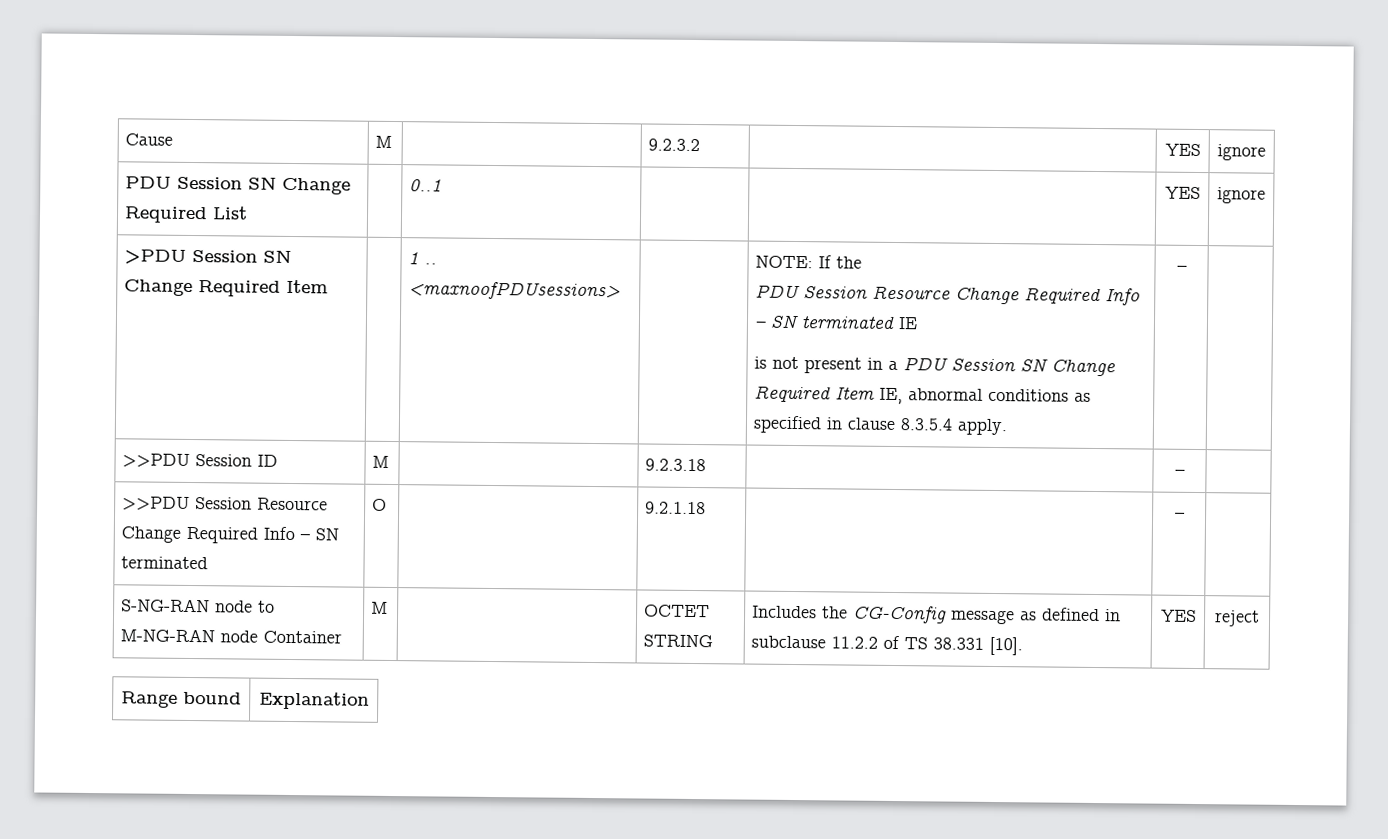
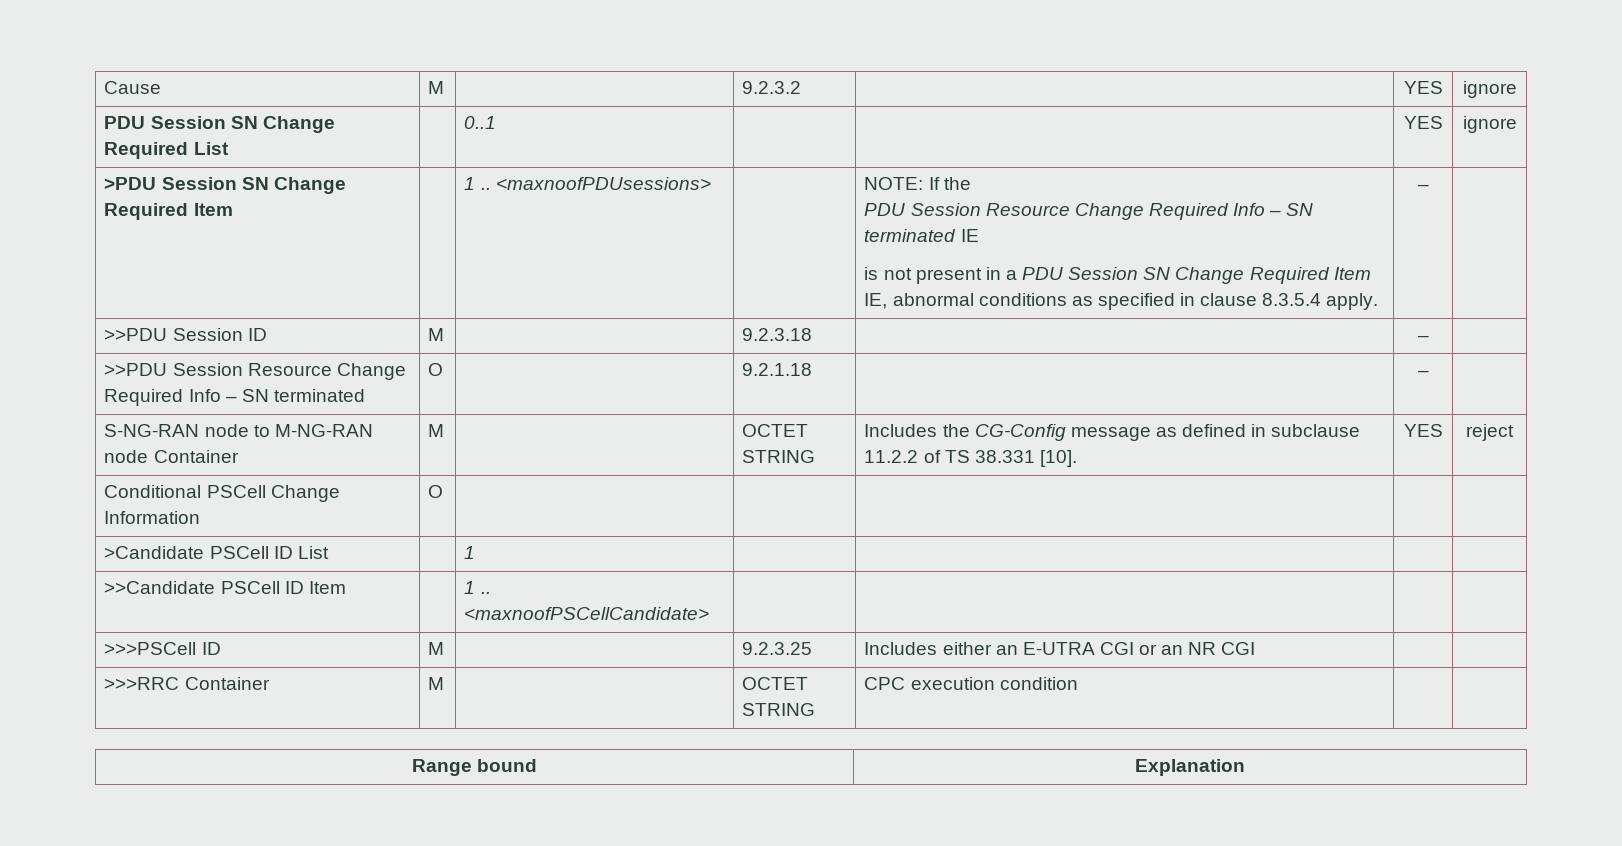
(1260, 618) none -> [104,485,340,502] [104,511,201,524] [428,485,444,498] [104,546,329,559] [464,546,476,559] [104,581,346,594] [464,581,491,594] [464,607,710,620] [104,642,221,655] [428,642,445,655] [742,642,813,655] [864,642,1256,655] [104,677,270,690] [428,677,445,690] [742,677,809,690] [742,703,816,716] [864,677,1078,690] // Conditional PSCell Change Information | O | | | | | // >Candidate PSCell ID List | | 1 | | | | // >>Candidate PSCell ID Item | | 1 .. <maxnoofPSCellCandidate> | | | | // >>>PSCell ID | M | | 9.2.3.25 | Includes either an E-UTRA CGI or an NR CGI | | // >>>RRC Container | M | | OCTET STRING | CPC execution condition | |

